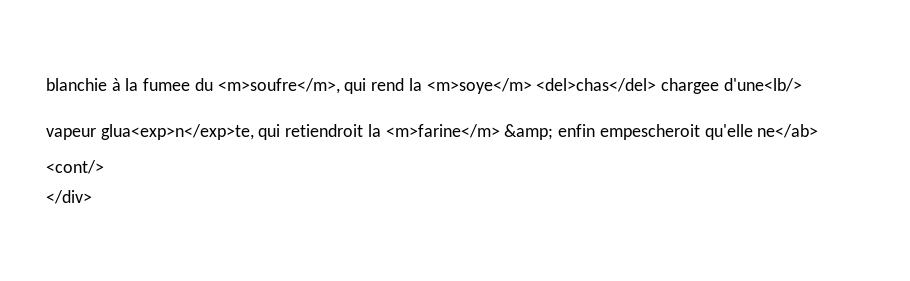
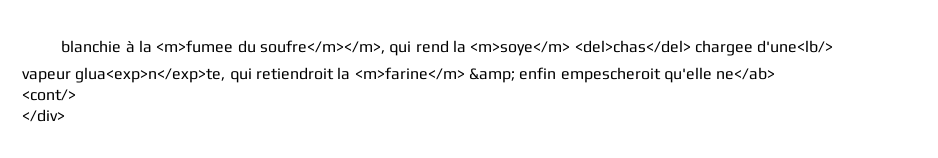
[143,78,340,94] fumee du <m>soufre</m>, -> [156,40,386,54] <m>fumee du soufre</m></m>,

